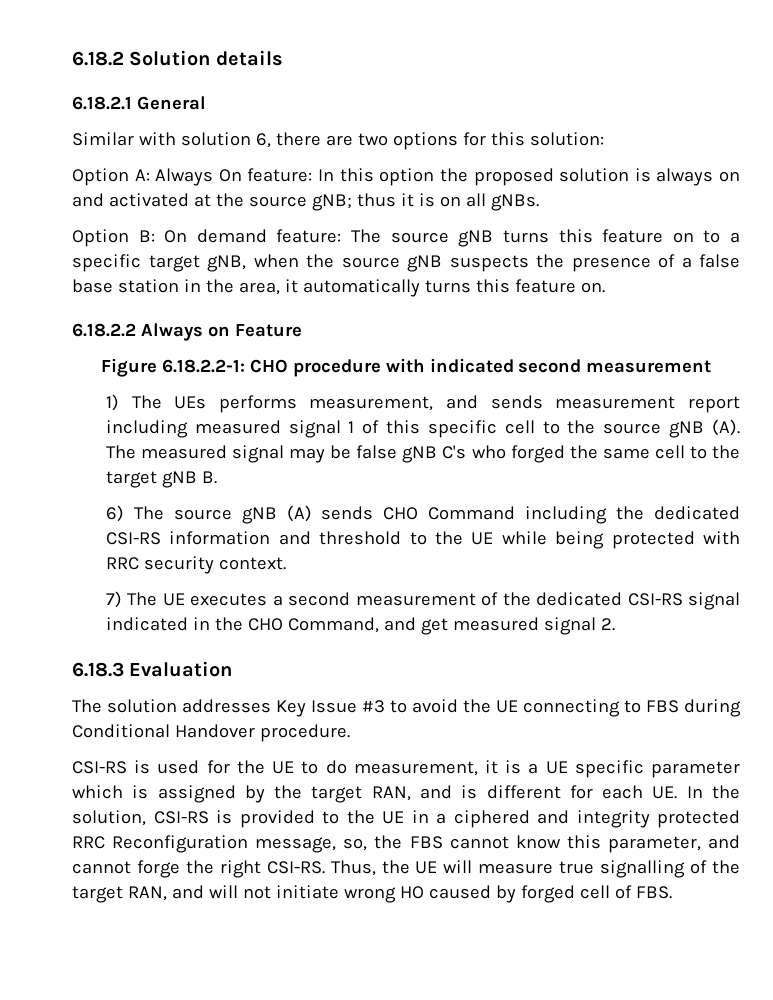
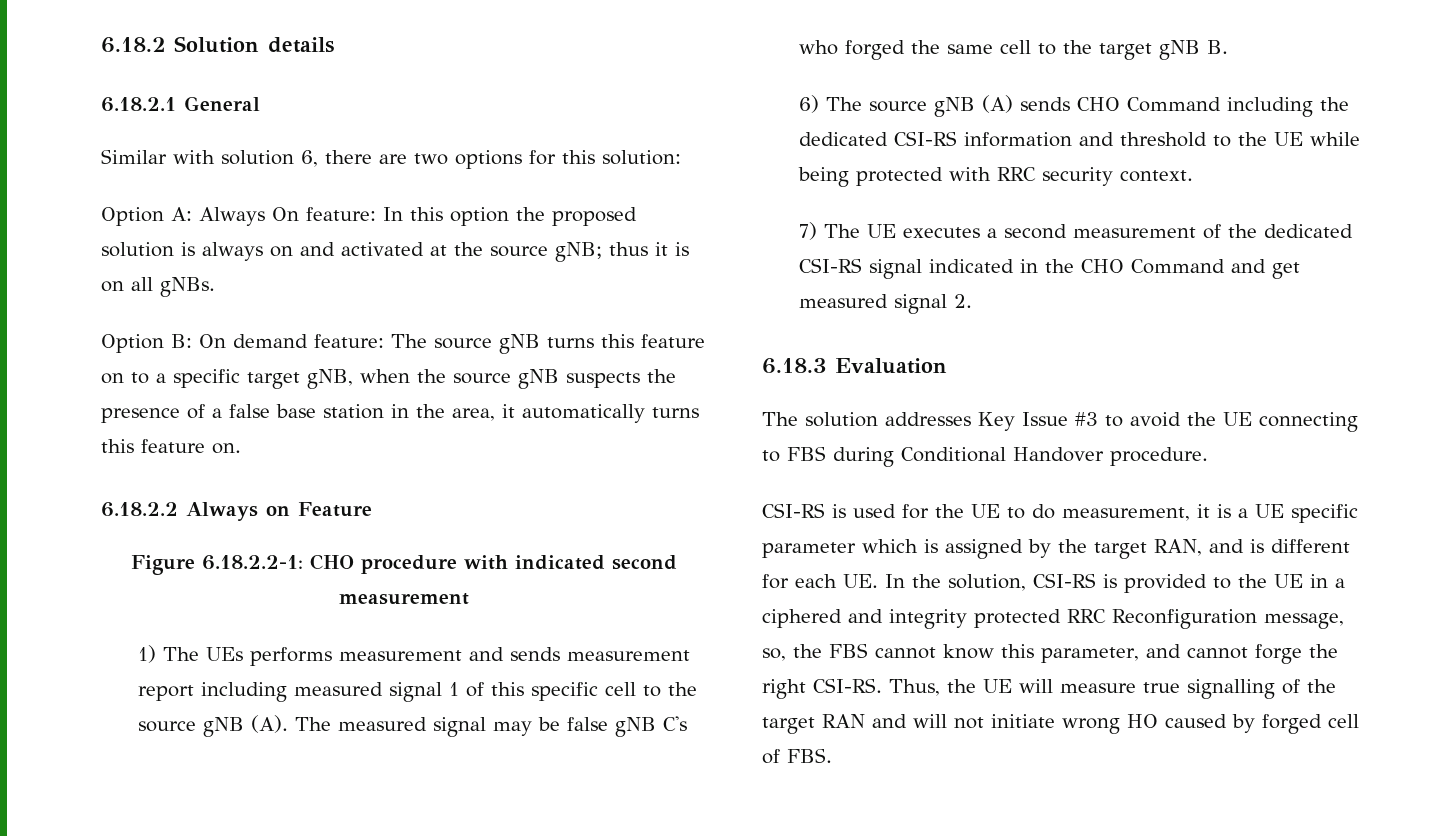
[309,396,434,411] measurement, -> [339,650,463,661] measurement
[287,617,379,633] Command, -> [1131,259,1226,274] Command
[127,886,167,901] RAN, -> [822,714,865,728] RAN

